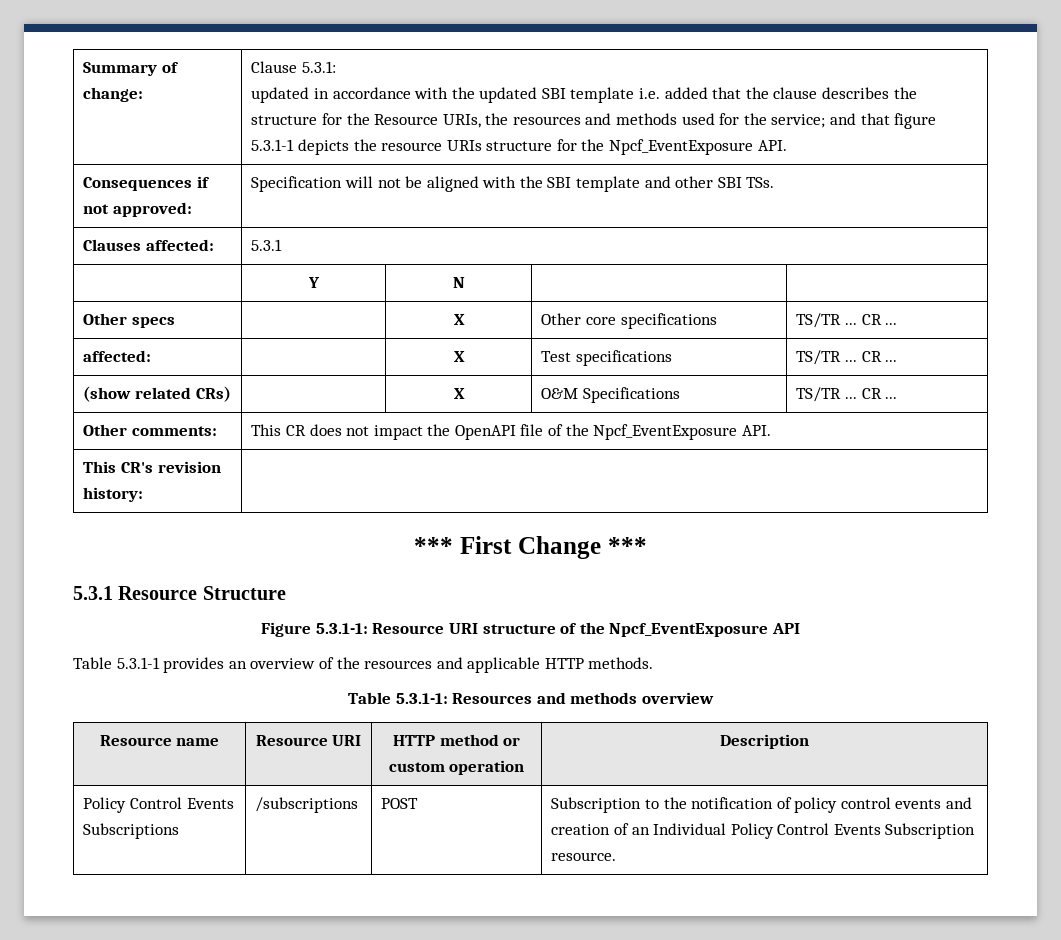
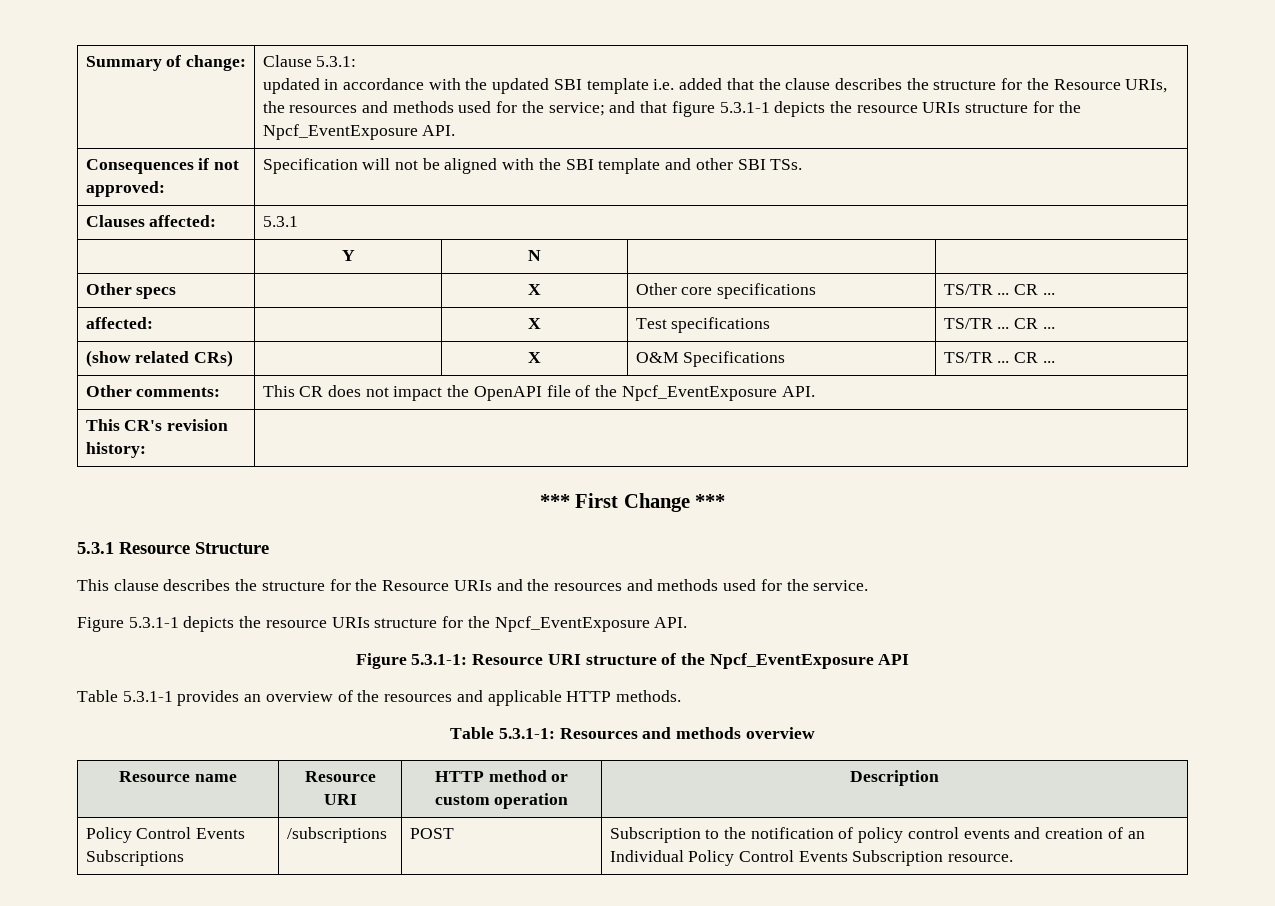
(286, 593) none -> [77,579,869,591] [77,616,688,632] // This clause describes the structure for the Resource URIs and the resources and methods used for the service. // Figure 5.3.1-1 depicts the resource URIs structure for the Npcf_EventExposure API.

